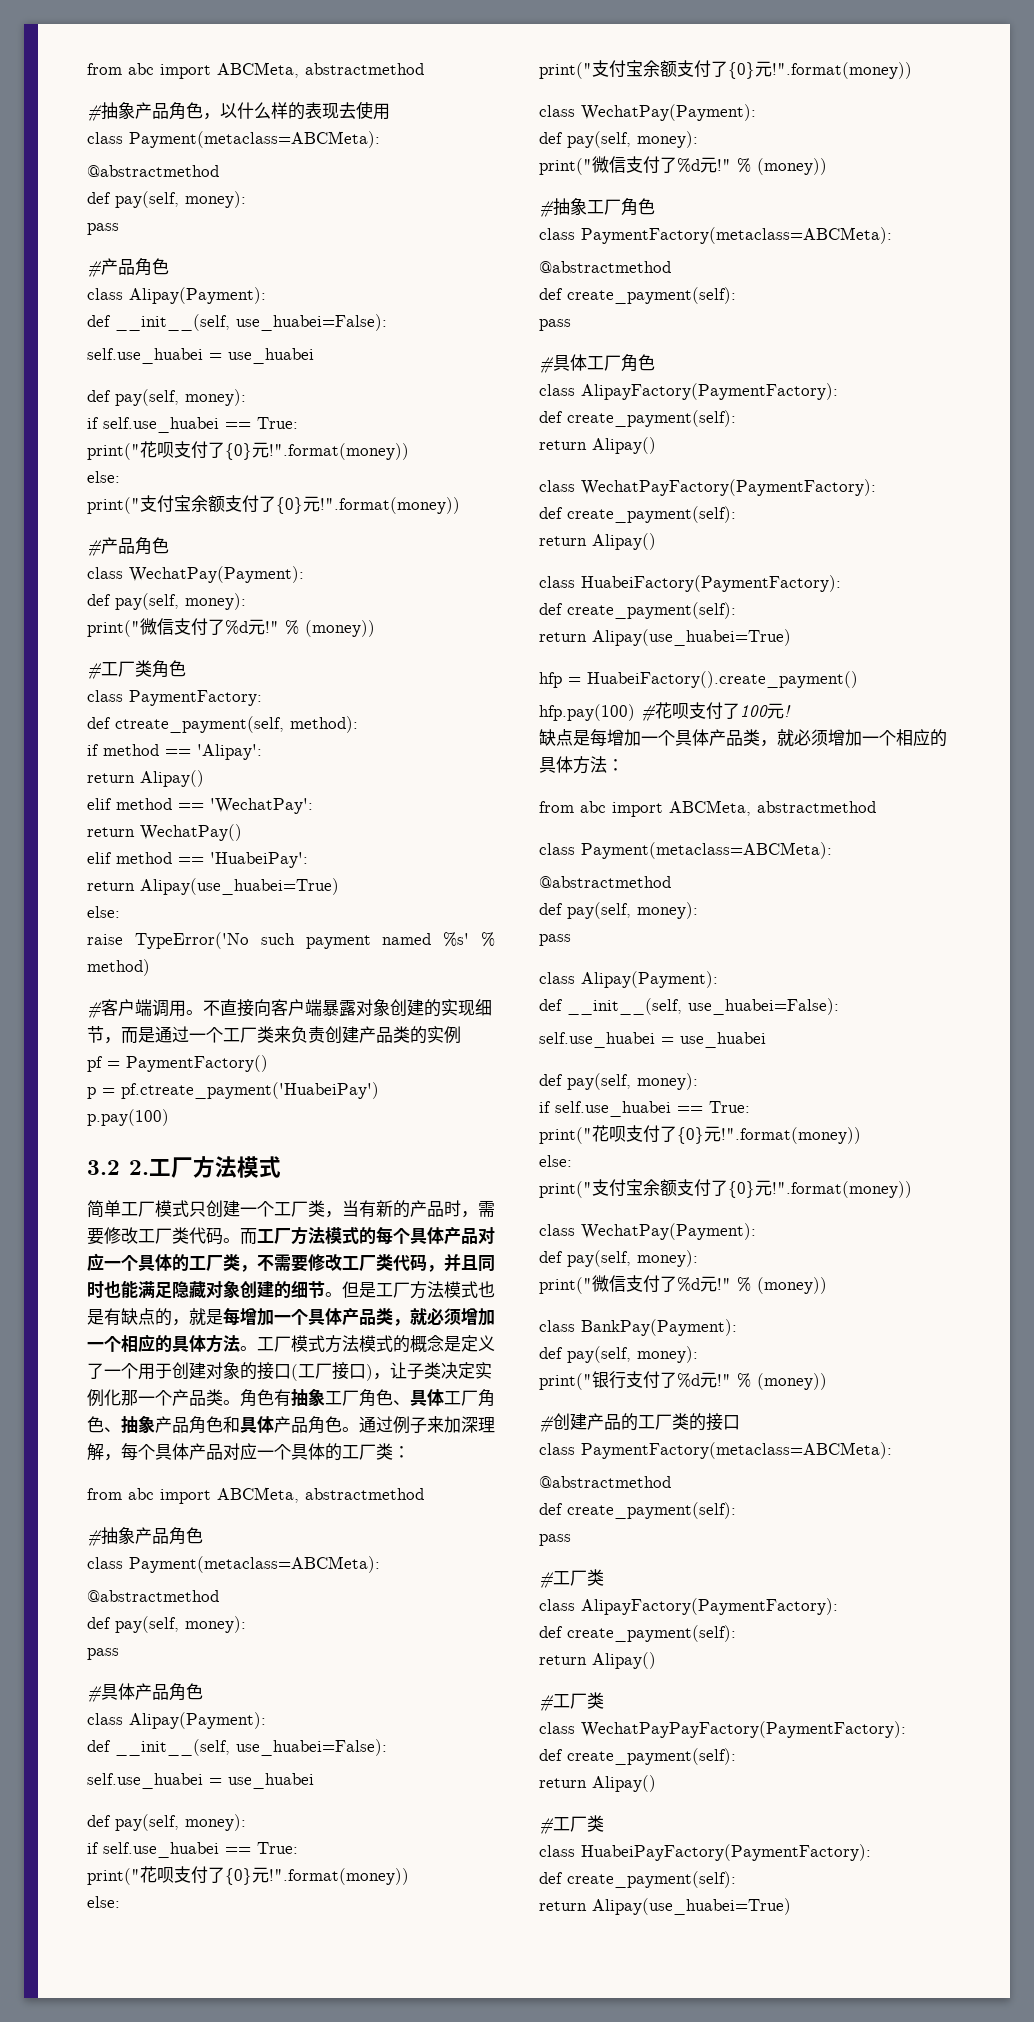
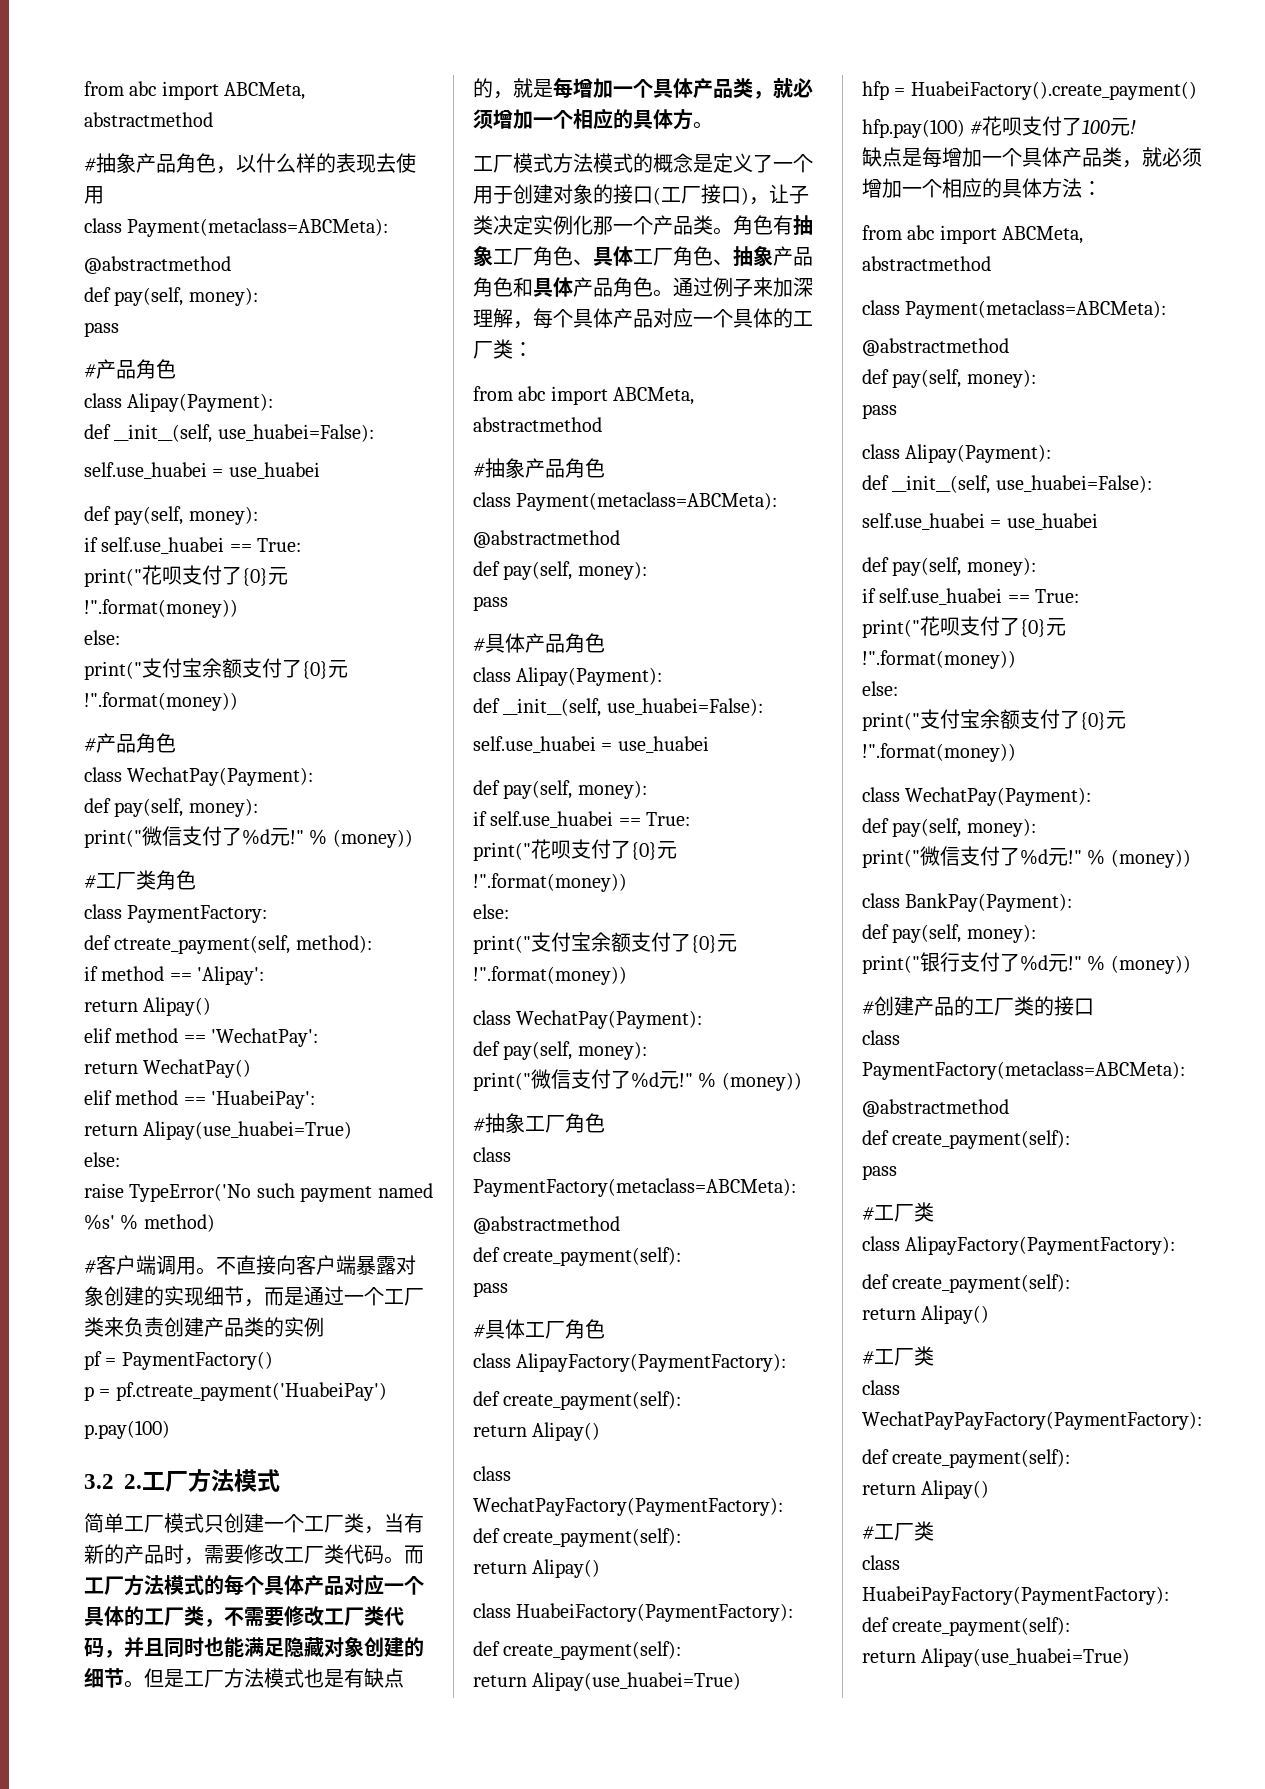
[223,1335,257,1352] 法。 -> [693,121,713,129] 。 //

